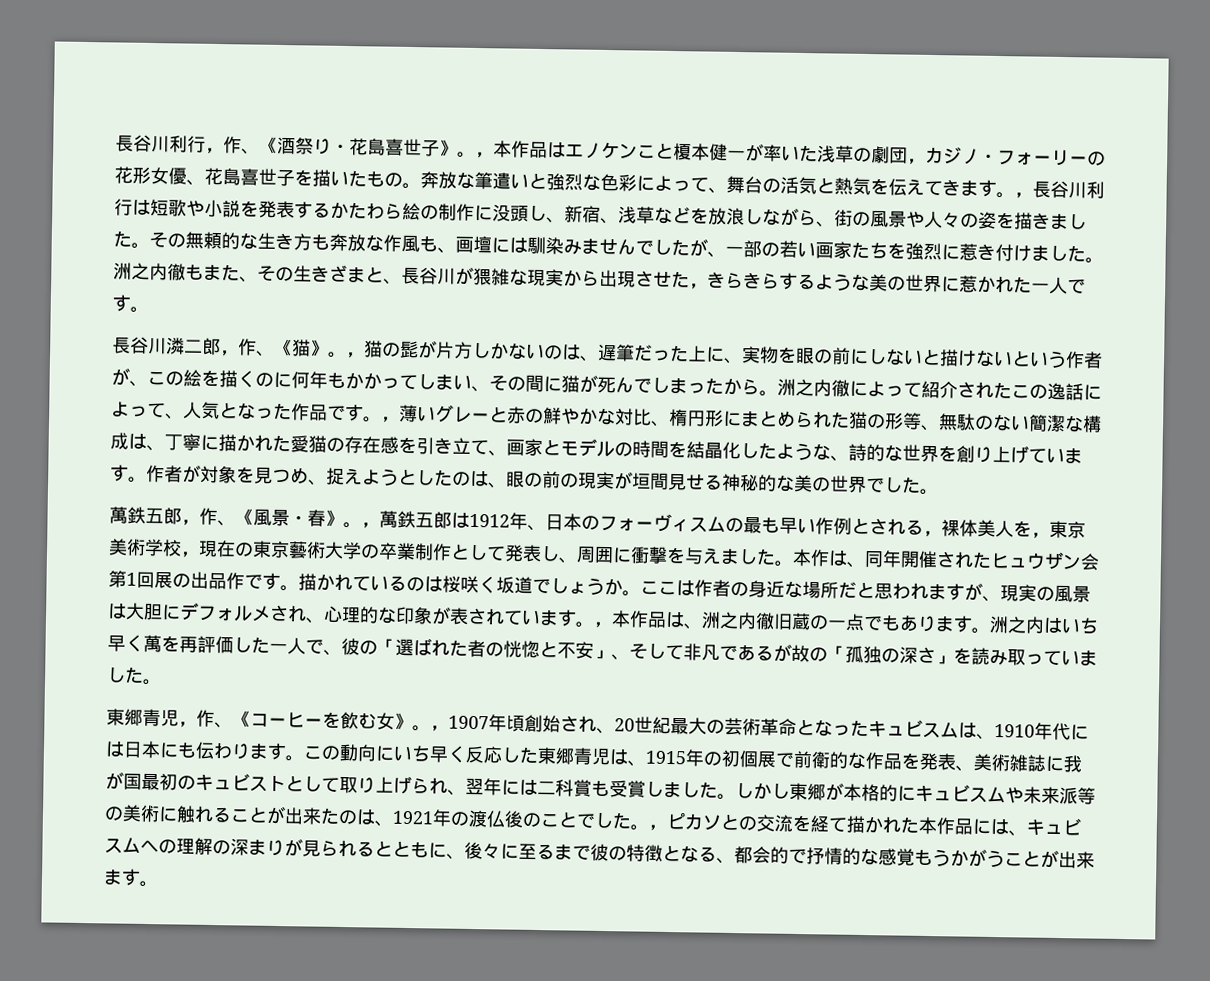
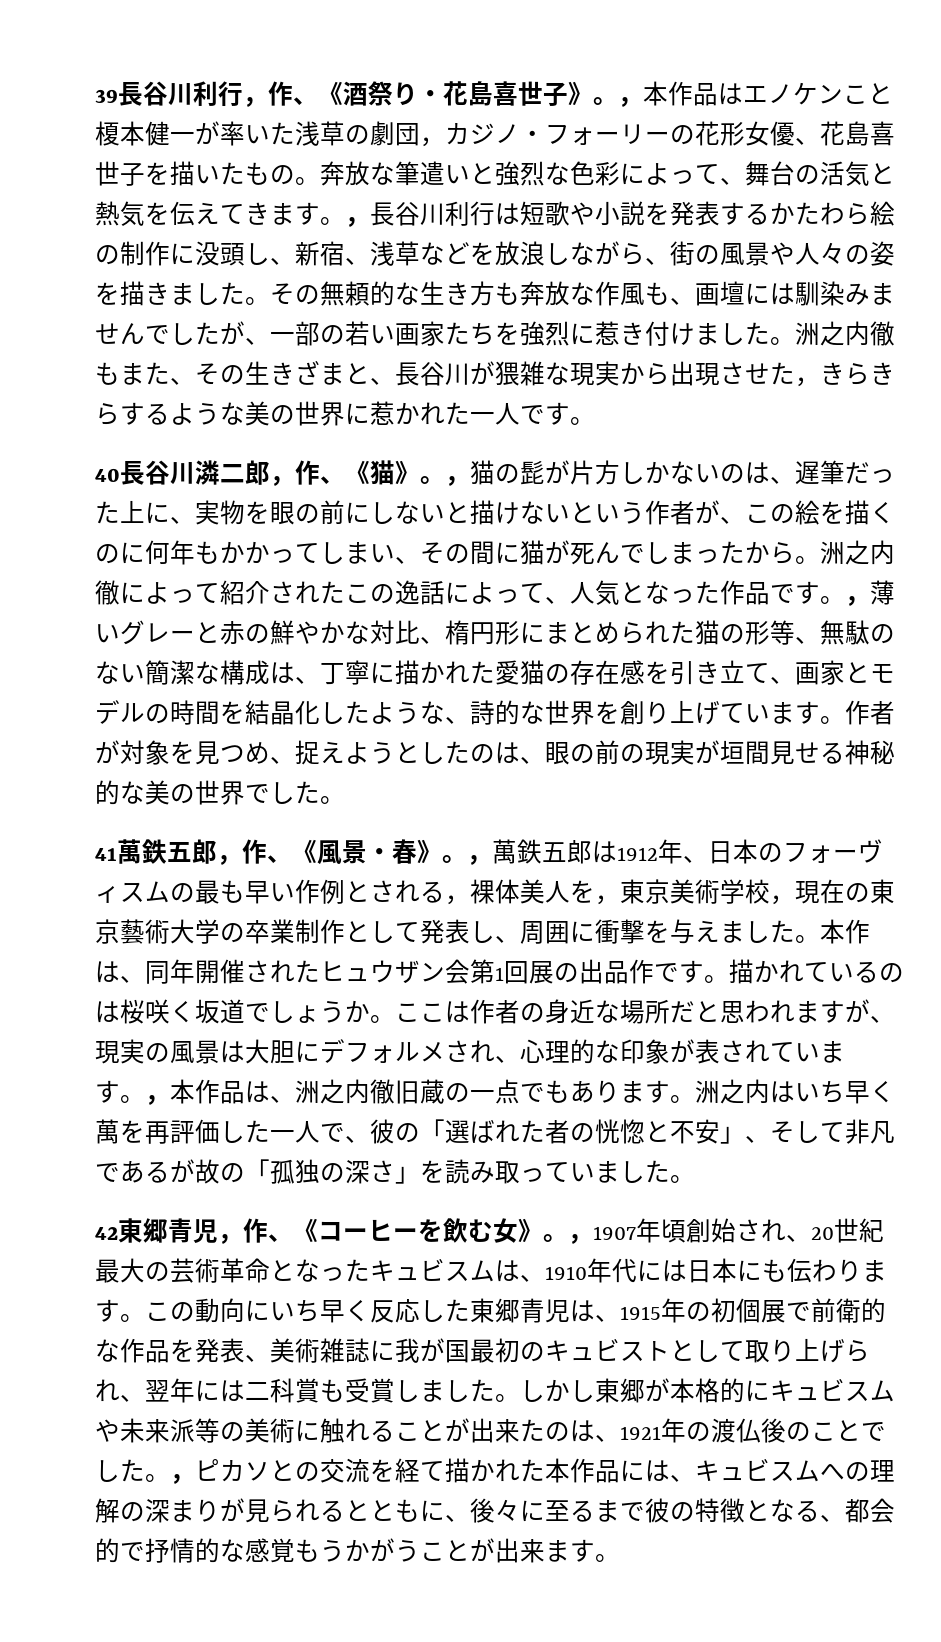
(115, 143) none -> [95,89,118,103] 39
(149, 309) none -> [95,468,120,482] 40
(939, 492) none -> [95,848,117,861] 41
(162, 682) none -> [95,1227,118,1240] 42

